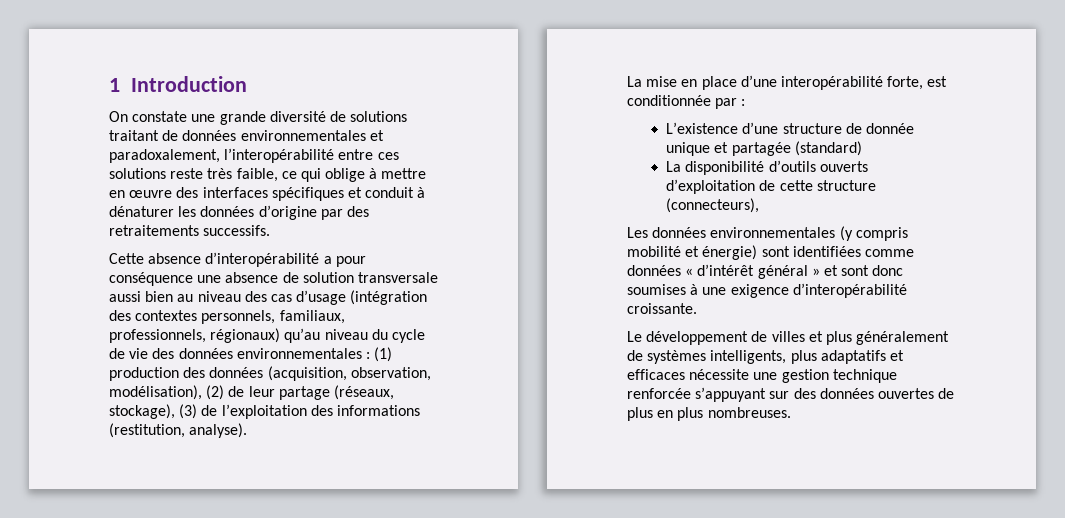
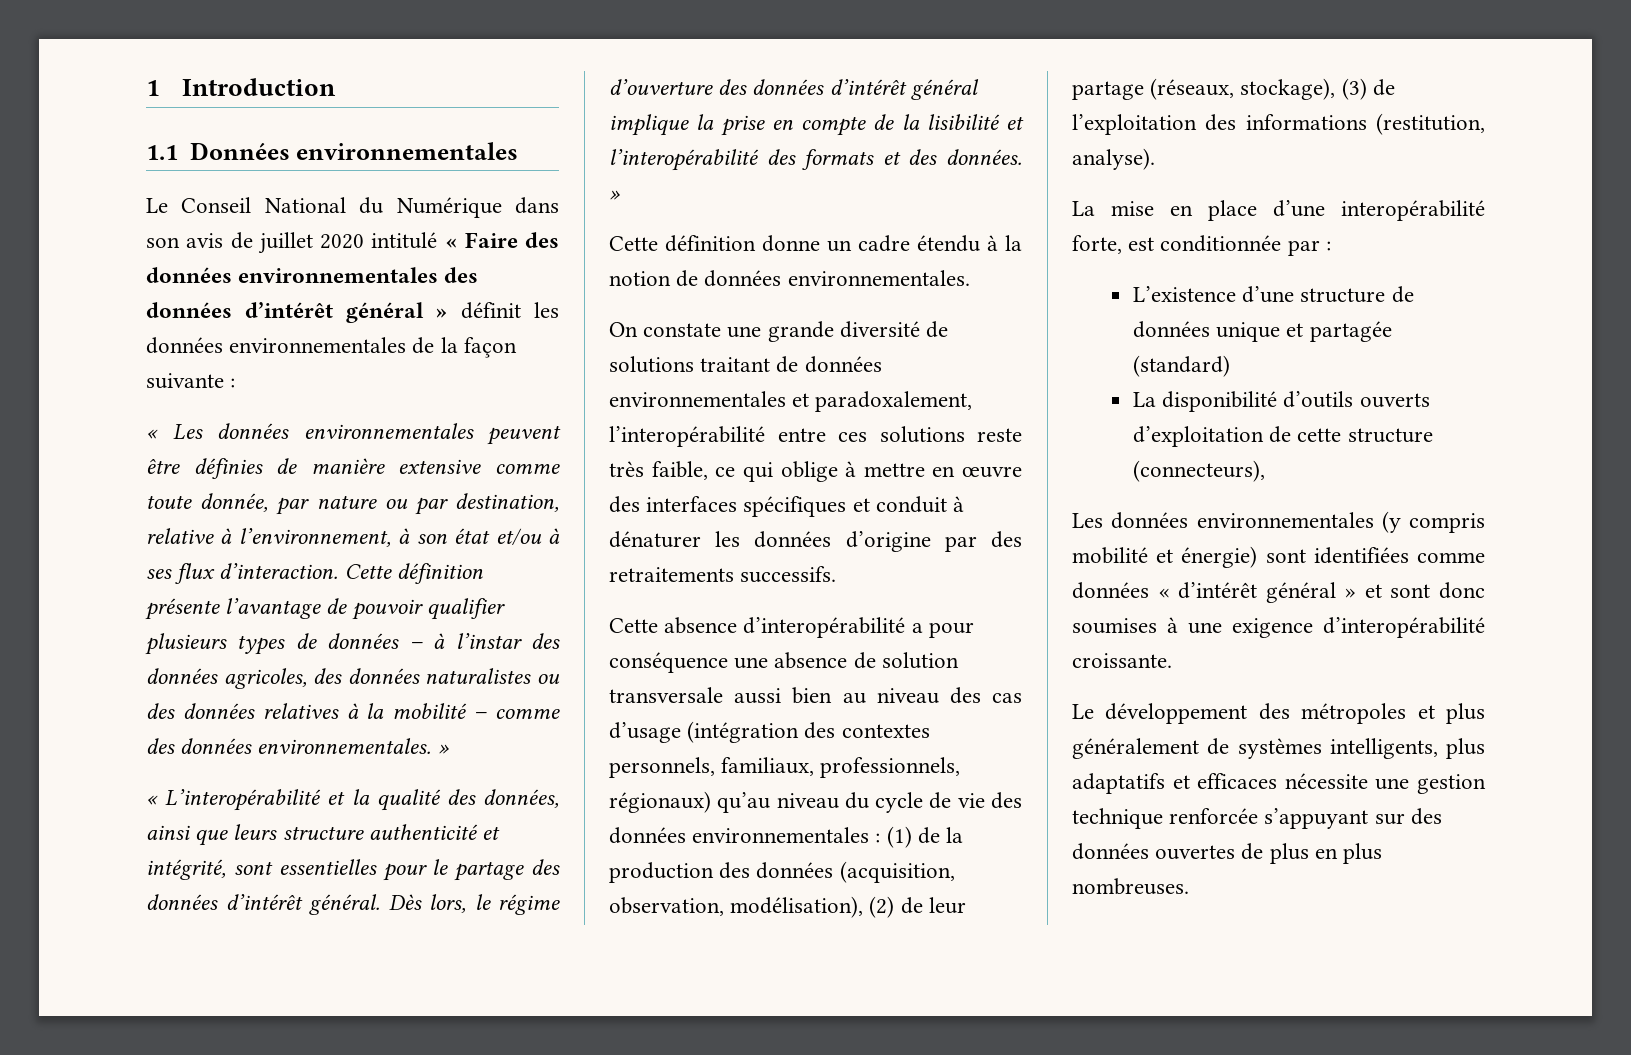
(248, 84) none -> [146,142,519,160] [146,197,559,218] [146,232,559,254] [146,267,479,283] [146,302,559,323] [146,337,517,358] [146,373,236,389] [146,423,561,445] [146,458,560,479] [146,493,559,515] [146,528,560,547] [146,563,483,584] [145,598,505,620] [145,633,560,655] [146,668,560,689] [146,703,560,719] [146,738,449,754] [146,789,559,811] [146,824,501,846] [146,859,560,881] [146,894,560,915] [609,79,979,100] [609,114,1024,136] [609,149,1022,171] [609,190,620,200] [609,235,1022,252] [609,270,970,287] // 1.1 Données environnementales // Le Conseil National du Numérique dans son avis de juillet 2020 intitulé « Faire des données environnementales des données d’intérêt général » définit les données environnementales de la façon suivante : // « Les données environnementales peuvent être définies de manière extensive comme toute donnée, par nature ou par destination, relative à l’environnement, à son état et/ou à ses flux d’interaction. Cette définition présente l’avantage de pouvoir qualifier plusieurs types de données – à l’instar des données agricoles, des données naturalistes ou des données relatives à la mobilité – comme des données environnementales. » // « L’interopérabilité et la qualité des données, ainsi que leurs structure authenticité et intégrité, sont essentielles pour le partage des données d’intérêt général. Dès lors, le régime d’ouverture des données d’intérêt général implique la prise en compte de la lisibilité et l’interopérabilité des formats et des données. » // Cette définition donne un cadre étendu à la notion de données environnementales.
(393, 354) none -> [917,827,964,844] de la
[865,123,914,134] donnée -> [1132,321,1210,338] données
[751,331,805,342] de villes -> [1258,703,1407,724] des métropoles

